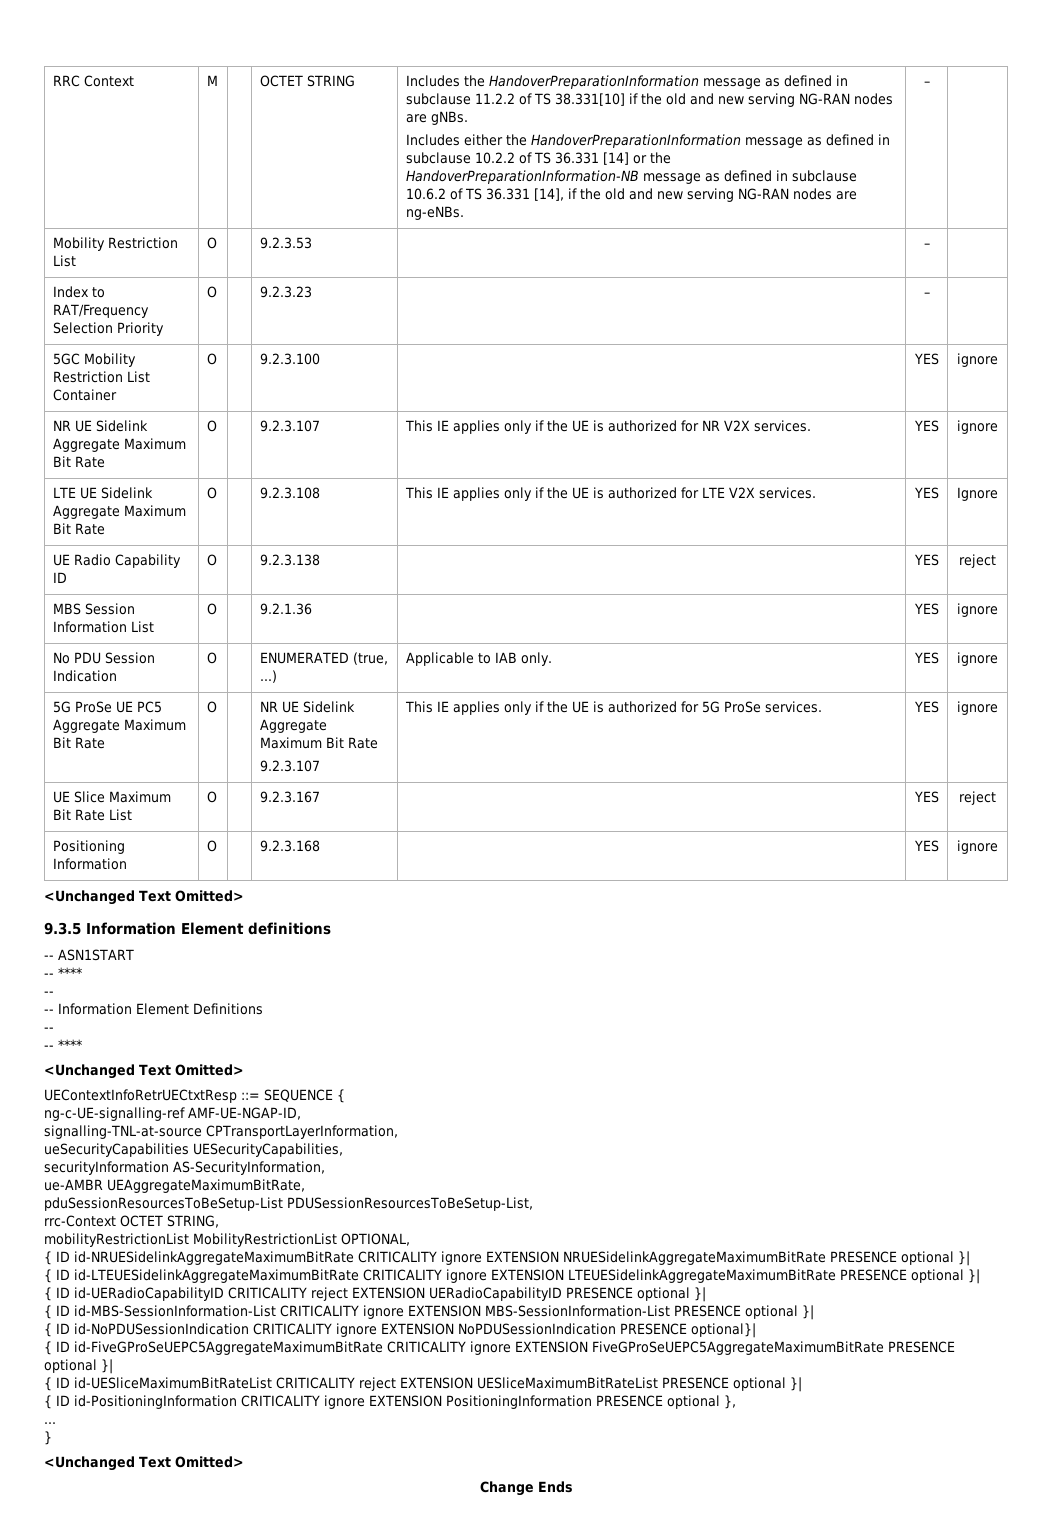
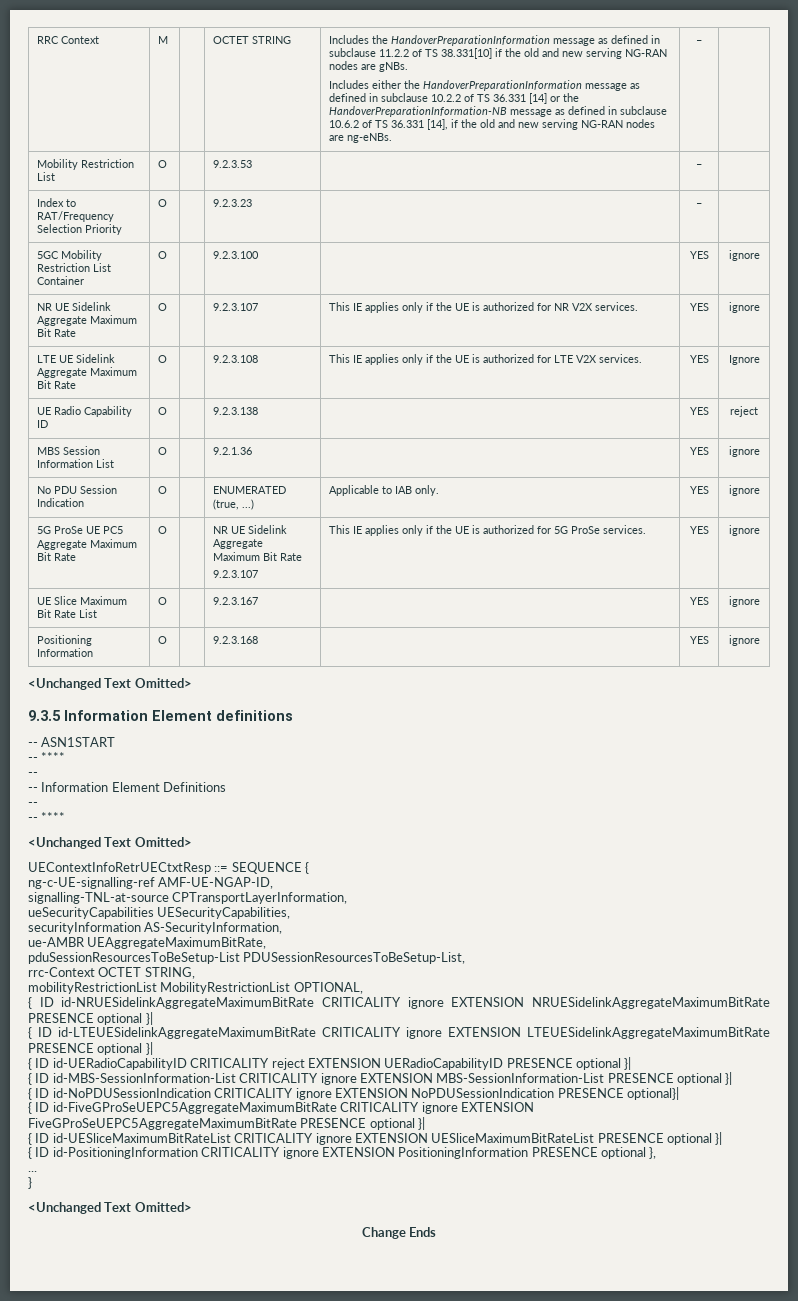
[959,791,996,805] reject -> [728,596,760,607] ignore
[359,1377,396,1391] reject -> [315,1133,352,1145] ignore

